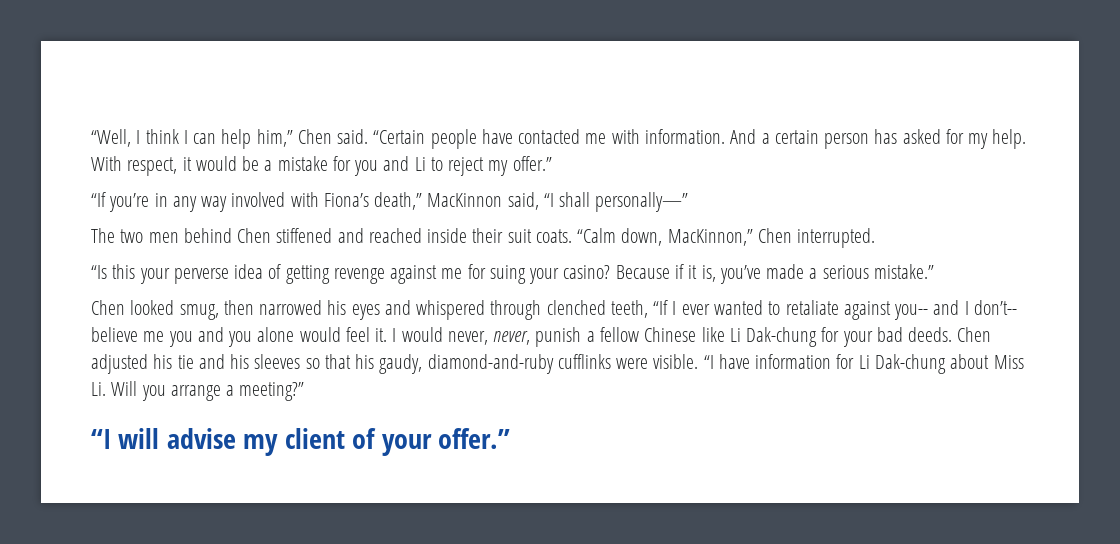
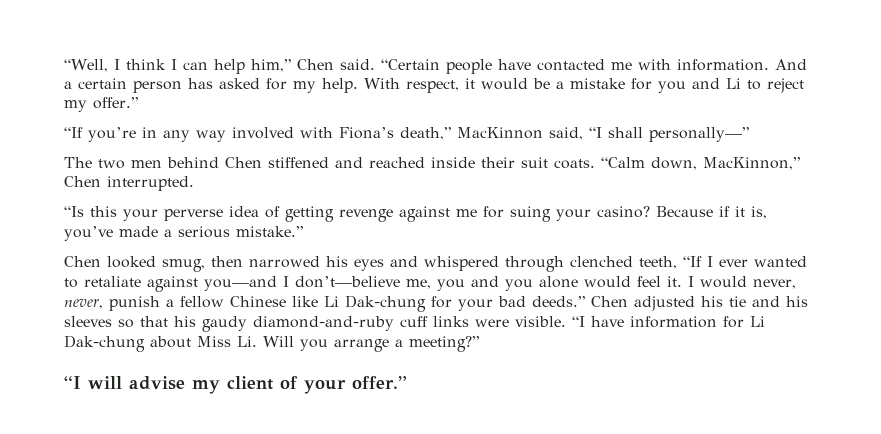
[894,300,1017,320] [91,327,165,342] you-- and I don’t-- believe me -> [204,276,431,291] you—and I don’t—believe me,
[908,327,953,342] deeds. -> [532,296,585,307] deeds.”
[379,354,611,374] gaudy, diamond-and-ruby cufflinks -> [202,316,469,332] gaudy diamond-and-ruby cuff links

